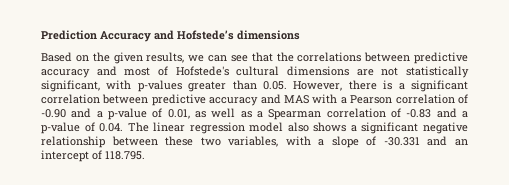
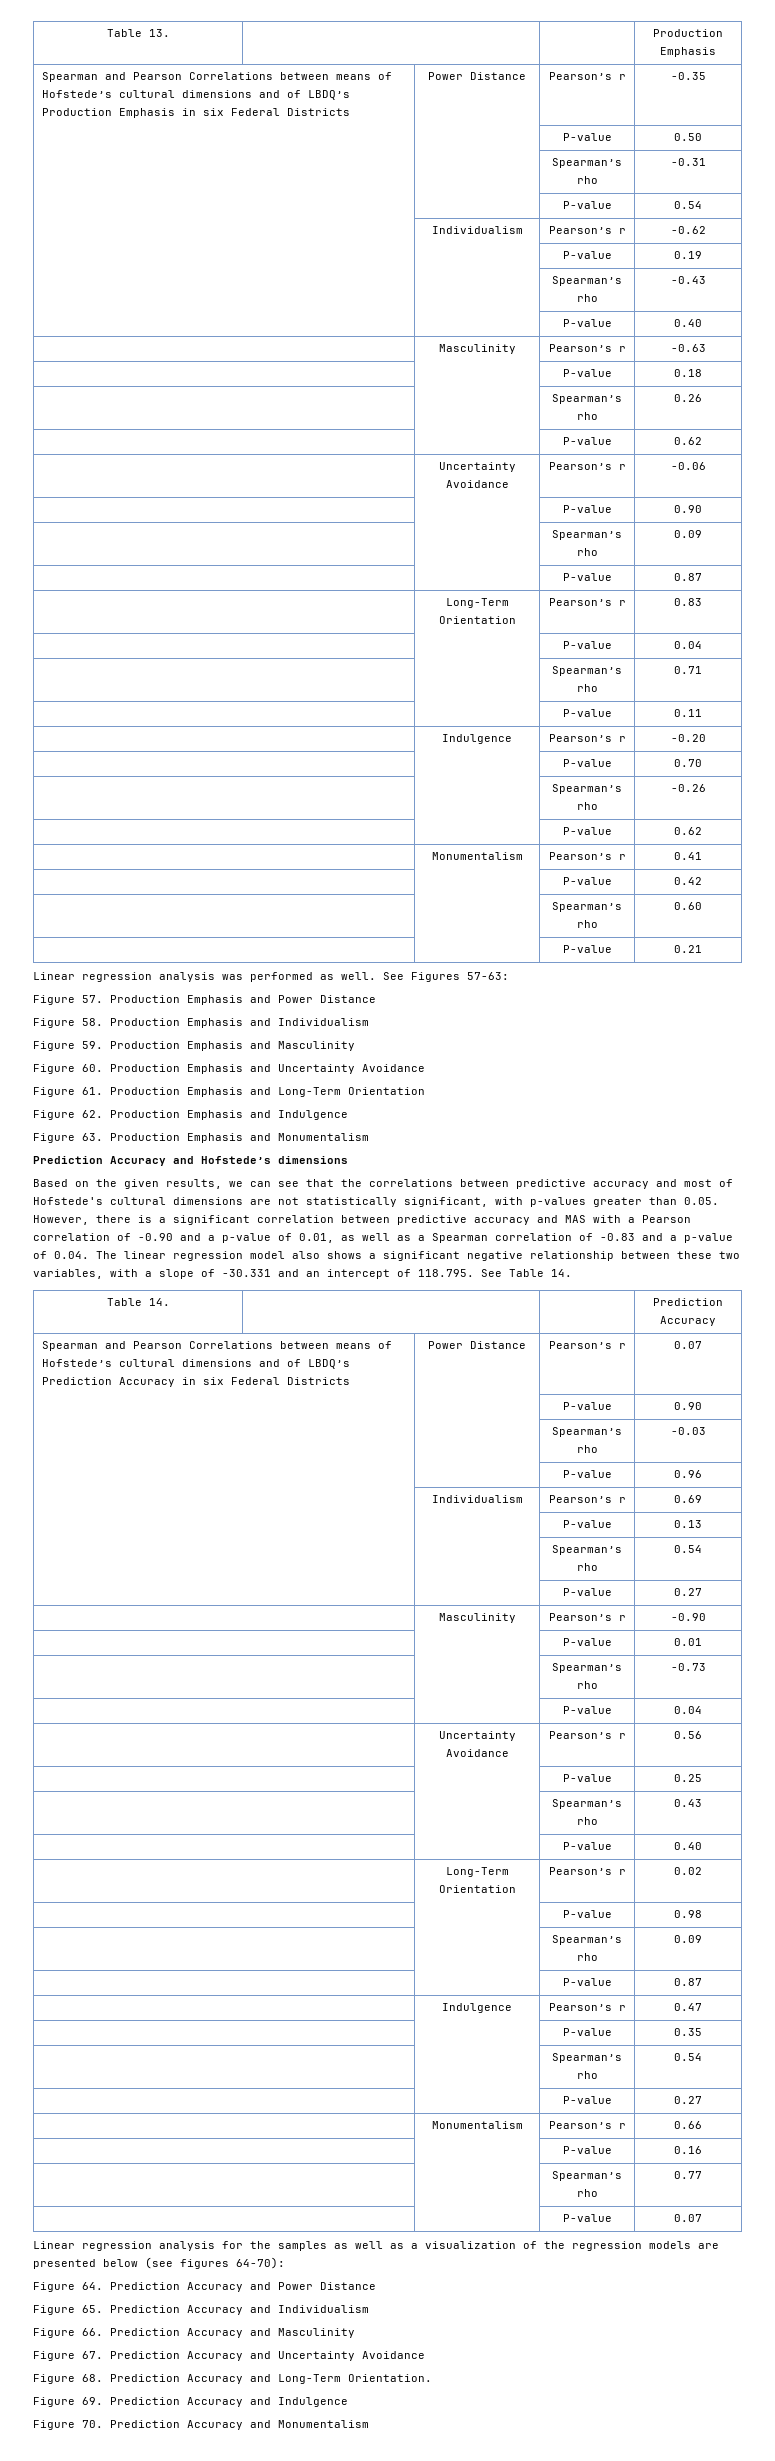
(41, 35) none -> [106,29,170,37] [653,29,723,37] [660,47,716,57] [41,72,392,82] [41,90,350,100] [41,108,350,118] [428,72,526,80] [548,72,626,80] [670,72,706,80] [562,133,612,141] [674,133,702,141] [552,158,622,168] [576,176,598,184] [670,158,706,166] [562,201,612,209] [674,201,702,209] [431,226,523,234] [548,226,626,234] [670,226,706,234] [562,251,612,259] [674,251,702,259] [552,276,622,286] [576,294,598,302] [670,276,706,284] [562,319,612,327] [674,319,702,327] [438,344,516,354] [548,344,626,352] [670,344,706,352] [562,369,612,377] [674,369,702,377] [552,394,622,404] [576,412,598,420] [674,394,702,402] [562,437,612,445] [674,437,702,445] [438,462,516,472] [445,480,509,488] [548,462,626,470] [670,462,706,470] [562,505,612,513] [674,505,702,513] [552,530,622,540] [576,548,598,556] [674,530,702,538] [562,573,612,581] [674,573,702,581] [445,598,509,608] [438,616,516,624] [548,598,626,606] [674,598,702,606] [562,641,612,649] [674,641,702,649] [552,666,622,676] [576,684,598,692] [674,666,702,674] [562,709,612,717] [674,709,702,717] [442,734,512,744] [548,734,626,742] [670,734,706,742] [562,759,612,767] [674,759,702,767] [552,784,622,794] [576,802,598,810] [670,784,706,792] [562,827,612,835] [674,827,702,835] [431,852,523,860] [548,852,626,860] [674,852,702,860] [562,877,612,885] [674,877,702,885] [552,902,622,912] [576,920,598,928] [674,902,702,910] [562,945,612,953] [674,945,702,953] [33,972,509,982] [33,995,376,1005] [33,1018,369,1028] [33,1041,355,1051] [33,1064,425,1074] [33,1087,425,1097] [33,1110,348,1120] [33,1133,369,1143] Table 13. | | | Production Emphasis // Spearman and Pearson Correlations between means of Hofstede’s cultural dimensions and of LBDQ’s Production Emphasis in six Federal Districts | Power Distance | Pearson’s r | -0.35 // | | P-value | 0.50 // | | Spearman’s rho | -0.31 // | | P-value | 0.54 // | Individualism | Pearson’s r | -0.62 // | | P-value | 0.19 // | | Spearman’s rho | -0.43 // | | P-value | 0.40 // | Masculinity | Pearson’s r | -0.63 // | | P-value | 0.18 // | | Spearman’s rho | 0.26 // | | P-value | 0.62 // | Uncertainty Avoidance | Pearson’s r | -0.06 // | | P-value | 0.90 // | | Spearman’s rho | 0.09 // | | P-value | 0.87 // | Long-Term Orientation | Pearson’s r | 0.83 // | | P-value | 0.04 // | | Spearman’s rho | 0.71 // | | P-value | 0.11 // | Indulgence | Pearson’s r | -0.20 // | | P-value | 0.70 // | | Spearman’s rho | -0.26 // | | P-value | 0.62 // | Monumentalism | Pearson’s r | 0.41 // | | P-value | 0.42 // | | Spearman’s rho | 0.60 // | | P-value | 0.21 // Linear regression analysis was performed as well. See Figures 57-63: // Figure 57. Production Emphasis and Power Distance // Figure 58. Production Emphasis and Individualism // Figure 59. Production Emphasis and Masculinity // Figure 60. Production Emphasis and Uncertainty Avoidance // Figure 61. Production Emphasis and Long-Term Orientation // Figure 62. Production Emphasis and Indulgence // Figure 63. Production Emphasis and Monumentalism //
(145, 155) none -> [481,1269,572,1277] [106,1298,170,1306] [653,1298,723,1306] [660,1316,716,1326] [41,1341,392,1351] [41,1359,350,1369] [41,1377,350,1387] [428,1341,526,1349] [548,1341,626,1349] [674,1341,702,1349] [562,1402,612,1410] [674,1402,702,1410] [552,1427,622,1437] [576,1445,598,1453] [670,1427,706,1435] [562,1470,612,1478] [674,1470,702,1478] [431,1495,523,1503] [548,1495,626,1503] [674,1495,702,1503] [562,1520,612,1528] [674,1520,702,1528] [552,1545,622,1555] [576,1563,598,1571] [674,1545,702,1553] [562,1588,612,1596] [674,1588,702,1596] [438,1613,516,1623] [548,1613,626,1621] [670,1613,706,1621] [562,1638,612,1646] [674,1638,702,1646] [552,1663,622,1673] [576,1681,598,1689] [670,1663,706,1671] [562,1706,612,1714] [674,1706,702,1714] [438,1731,516,1741] [445,1749,509,1757] [548,1731,626,1739] [674,1731,702,1739] [562,1774,612,1782] [674,1774,702,1782] [552,1799,622,1809] [576,1817,598,1825] [674,1799,702,1807] [562,1842,612,1850] [674,1842,702,1850] [445,1867,509,1877] [438,1885,516,1893] [548,1867,626,1875] [674,1867,702,1875] [562,1910,612,1918] [674,1910,702,1918] [552,1935,622,1945] [576,1953,598,1961] [674,1935,702,1943] [562,1978,612,1986] [674,1978,702,1986] [442,2003,512,2013] [548,2003,626,2011] [674,2003,702,2011] [562,2028,612,2036] [674,2028,702,2036] [552,2053,622,2063] [576,2071,598,2079] [674,2053,702,2061] [562,2096,612,2104] [674,2096,702,2104] [431,2121,523,2129] [548,2121,626,2129] [674,2121,702,2129] [562,2146,612,2154] [674,2146,702,2154] [552,2171,622,2181] [576,2189,598,2197] [674,2171,702,2179] [562,2214,612,2222] [674,2214,702,2222] [33,2241,719,2251] [33,2257,285,2269] [33,2282,376,2292] [33,2305,369,2315] [33,2328,355,2338] [33,2351,425,2361] [33,2374,432,2384] [33,2397,348,2407] [33,2420,369,2430] See Table 14. // Table 14. | | | Prediction Accuracy // Spearman and Pearson Correlations between means of Hofstede’s cultural dimensions and of LBDQ’s Prediction Accuracy in six Federal Districts | Power Distance | Pearson’s r | 0.07 // | | P-value | 0.90 // | | Spearman’s rho | -0.03 // | | P-value | 0.96 // | Individualism | Pearson’s r | 0.69 // | | P-value | 0.13 // | | Spearman’s rho | 0.54 // | | P-value | 0.27 // | Masculinity | Pearson’s r | -0.90 // | | P-value | 0.01 // | | Spearman’s rho | -0.73 // | | P-value | 0.04 // | Uncertainty Avoidance | Pearson’s r | 0.56 // | | P-value | 0.25 // | | Spearman’s rho | 0.43 // | | P-value | 0.40 // | Long-Term Orientation | Pearson’s r | 0.02 // | | P-value | 0.98 // | | Spearman’s rho | 0.09 // | | P-value | 0.87 // | Indulgence | Pearson’s r | 0.47 // | | P-value | 0.35 // | | Spearman’s rho | 0.54 // | | P-value | 0.27 // | Monumentalism | Pearson’s r | 0.66 // | | P-value | 0.16 // | | Spearman’s rho | 0.77 // | | P-value | 0.07 // Linear regression analysis for the samples as well as a visualization of the regression models are presented below (see figures 64-70): // Figure 64. Prediction Accuracy and Power Distance // Figure 65. Prediction Accuracy and Individualism // Figure 66. Prediction Accuracy and Masculinity // Figure 67. Prediction Accuracy and Uncertainty Avoidance // Figure 68. Prediction Accuracy and Long-Term Orientation. // Figure 69. Prediction Accuracy and Indulgence // Figure 70. Prediction Accuracy and Monumentalism

